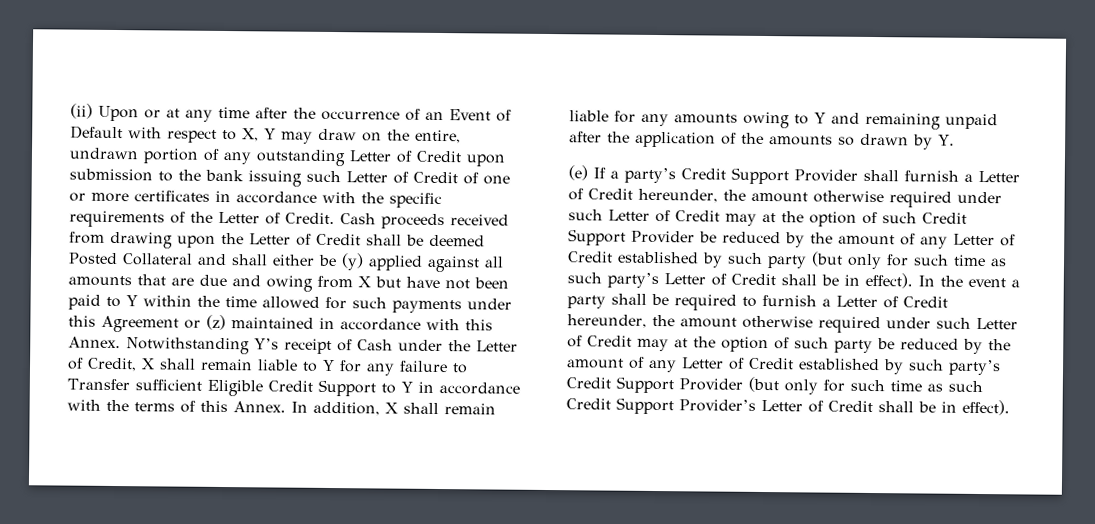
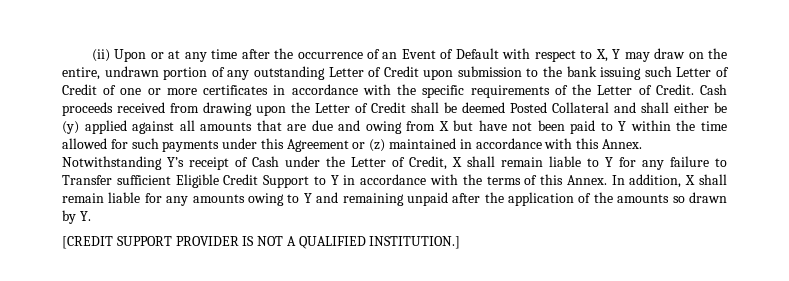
[568,165,1020,185] [568,188,1002,208] [568,209,967,227] [568,229,1016,249] [567,251,1007,270] [567,272,1020,289] [567,293,948,311] [567,314,1018,334] [567,335,1011,355] [567,356,1001,376] [566,376,983,395] [566,397,1010,416] (e) If a party’s Credit Support Provider shall furnish a Letter of Credit hereunder, the amount otherwise required under such Letter of Credit may at the option of such Credit Support Provider be reduced by the amount of any Letter of Credit established by such party (but only for such time as such party’s Letter of Credit shall be in effect). In the event a party shall be required to furnish a Letter of Credit hereunder, the amount otherwise required under such Letter of Credit may at the option of such party be reduced by the amount of any Letter of Credit established by such party’s Credit Support Provider (but only for such time as such Credit Support Provider’s Letter of Credit shall be in effect). -> [62,236,461,249] [CREDIT SUPPORT PROVIDER IS NOT A QUALIFIED INSTITUTION.]

